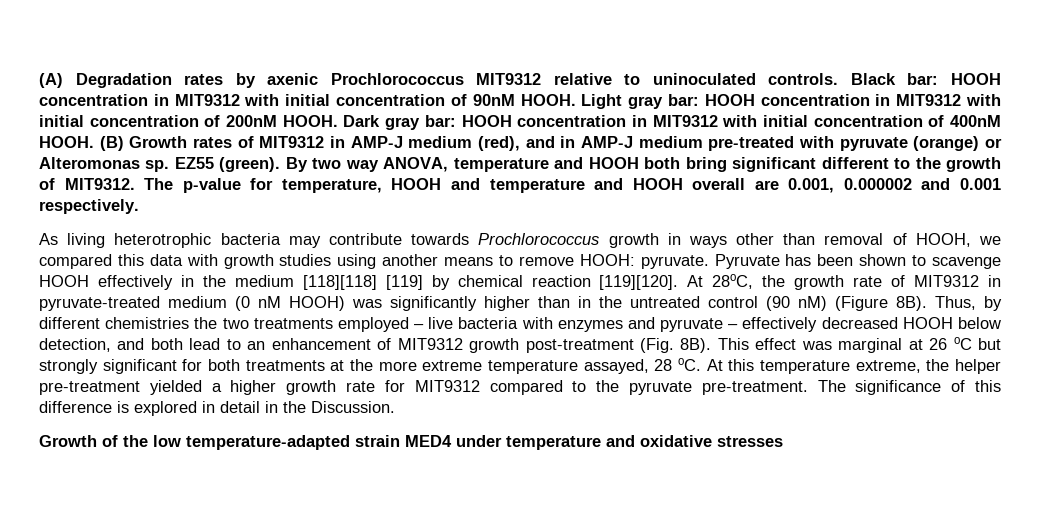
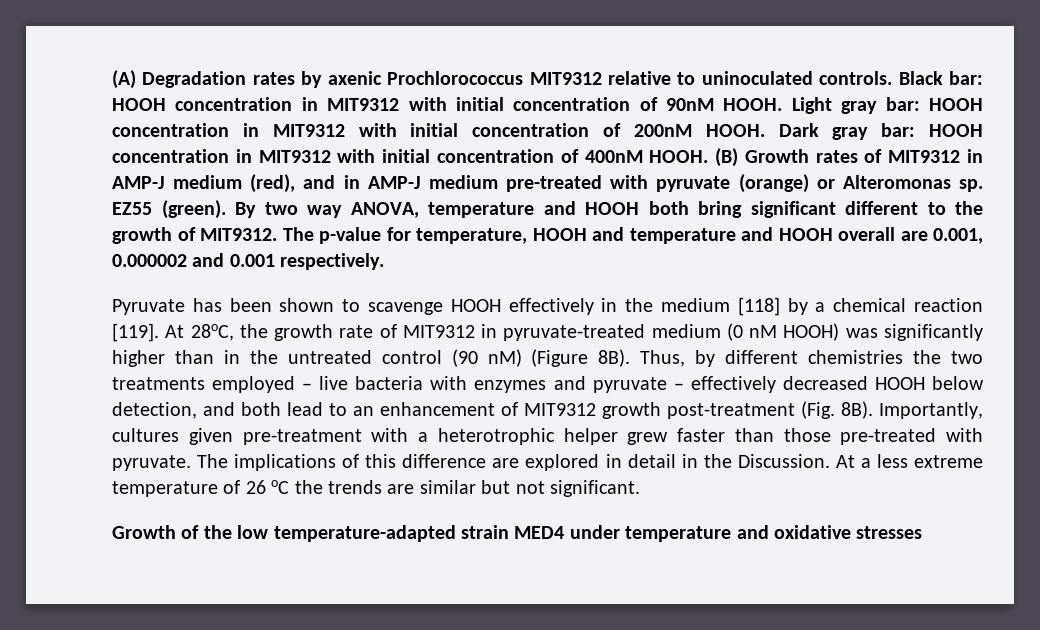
[39,233,1001,248] [39,254,709,269] As living heterotrophic bacteria may contribute towards Prochlorococcus growth in ways other than removal of HOOH, we compared this data with growth studies using another means to remove HOOH: pyruvate. -> (385, 261) none
[302,275,450,290] [118][118] [119] by -> [737,297,826,316] [118] by a
[599,275,679,290] [119][120]. -> [112,323,159,342] [119].
[717,337,1002,353] [39,358,1001,374] [39,380,942,395] This effect was marginal at 26 oC but strongly significant for both treatments at the more extreme temperature assayed, 28 oC. At this temperature extreme, the helper pre-treatment yielded a higher growth rate for MIT9312 compared to the pyruvate pre-treatment. The significance -> [879,402,983,419] [112,428,983,445] [112,454,337,471] Importantly, cultures given pre-treatment with a heterotrophic helper grew faster than those pre-treated with pyruvate. The implications
[117,401,129,413] is -> [492,458,520,468] are
(395, 407) none -> [835,454,983,468] [112,480,640,497] At a less extreme temperature of 26 oC the trends are similar but not significant.

